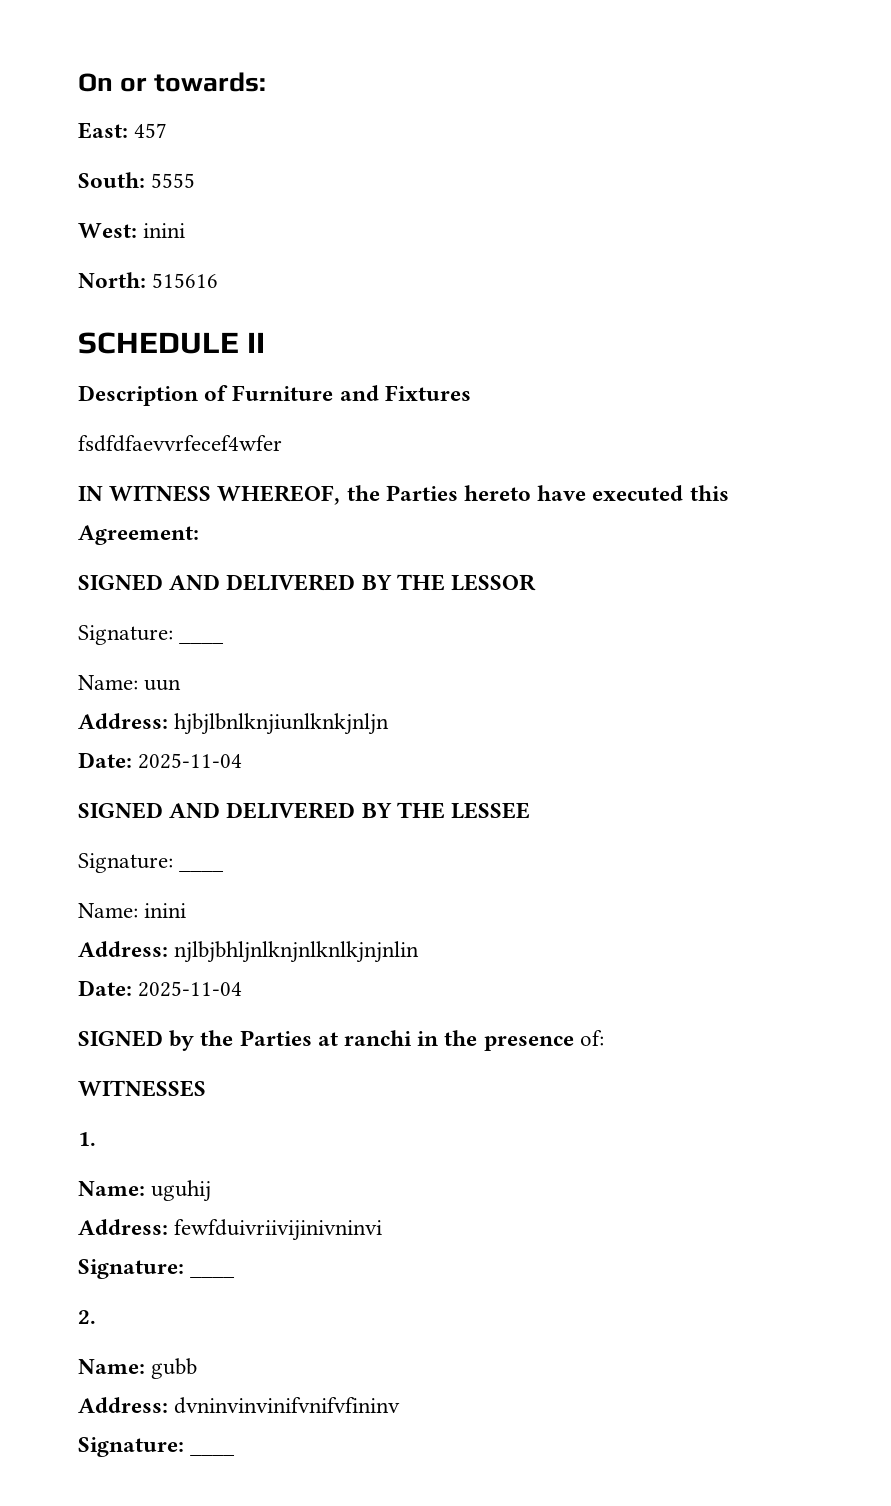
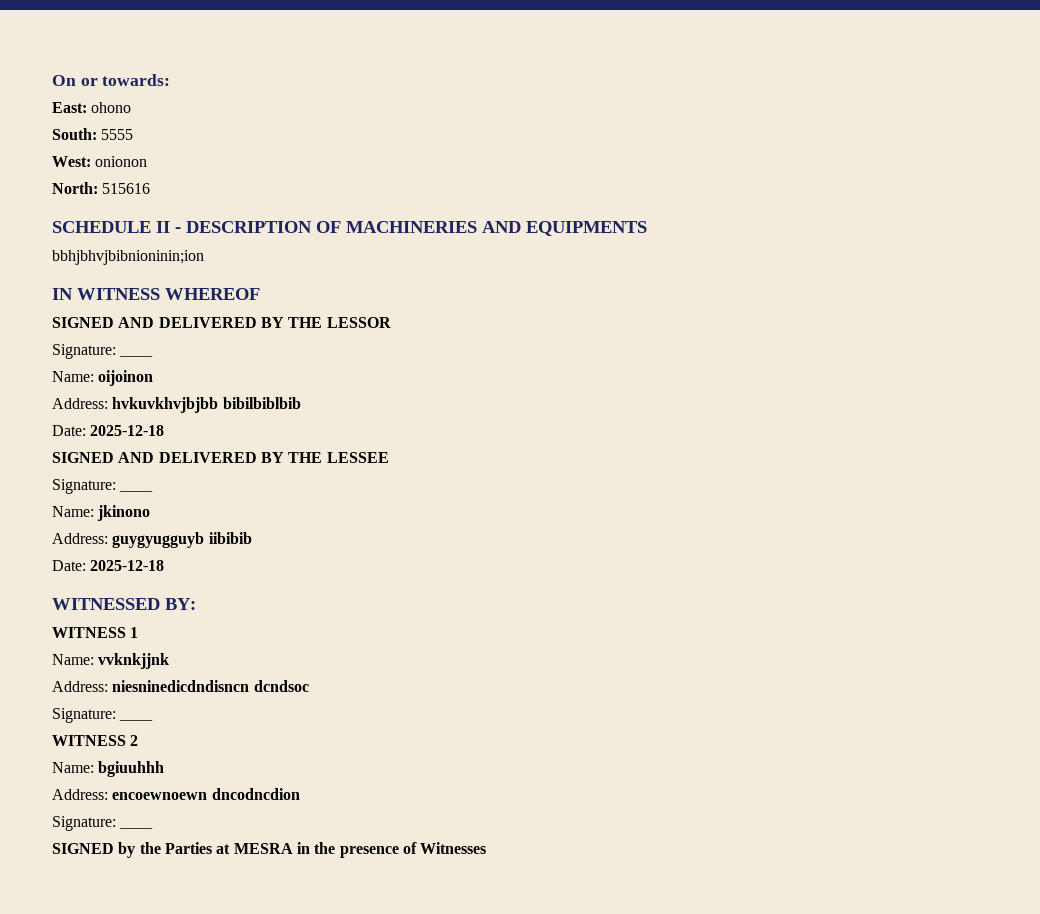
[134,123,168,138] 457 -> [91,102,132,113] ohono
[143,223,186,238] inini -> [95,156,148,167] onionon
[78,385,471,406] [78,435,282,452] [78,485,729,505] [78,525,199,545] // Description of Furniture and Fixtures // fsdfdfaevvrfecef4wfer // IN WITNESS WHEREOF, the Parties hereto have executed this Agreement: -> [175,221,647,236] [52,250,204,265] [52,288,260,300] - DESCRIPTION OF MACHINERIES AND EQUIPMENTS // bbhjbhvjbibnioninin;ion // IN WITNESS WHEREOF
[144,679,182,691] [78,713,390,735] [78,752,243,769] uun // Address: hjbjlbnlknjiunlknkjnljn // Date: 2025-11-04 -> [98,370,154,386] [52,397,301,413] [52,425,165,436] oijoinon // Address: hvkuvkhvjbjbb bibilbiblbib // Date: 2025-12-18
[144,903,187,918] [78,941,420,963] [78,980,243,997] inini // Address: njlbjbhljnlknjnlknlkjnjnlin // Date: 2025-11-04 -> [97,505,151,521] [52,532,252,548] [52,560,165,571] [52,598,196,610] [52,627,139,638] [52,653,170,669] [52,680,309,692] [52,708,154,723] [52,735,139,746] [52,761,165,777] [52,788,300,800] [52,816,154,831] jkinono // Address: guygyugguyb iibibib // Date: 2025-12-18 // WITNESSED BY: // WITNESS 1 // Name: vvknkjjnk // Address: niesninedicdndisncn dcndsoc // Signature: ____ // WITNESS 2 // Name: bgiuuhhh // Address: encoewnoewn dncodncdion // Signature: ____
[344,1030,413,1046] ranchi -> [233,843,293,854] MESRA
[579,1030,604,1046] [78,1080,206,1097] [78,1132,96,1146] [78,1180,212,1202] [78,1219,383,1241] [78,1259,236,1279] [78,1310,96,1324] [78,1358,198,1379] [78,1397,401,1414] [78,1437,236,1457] of: // WITNESSES // 1. // Name: uguhij // Address: fewfduivriivijinivninvi // Signature: ____ // 2. // Name: gubb // Address: dvninvinvinifvnifvfininv // Signature: ____ -> [402,842,487,854] of Witnesses

